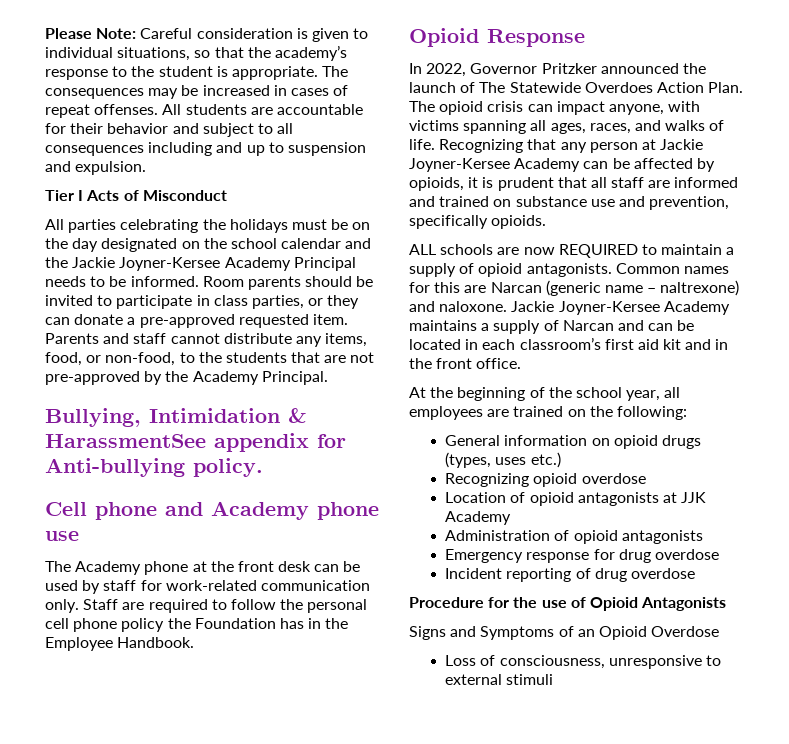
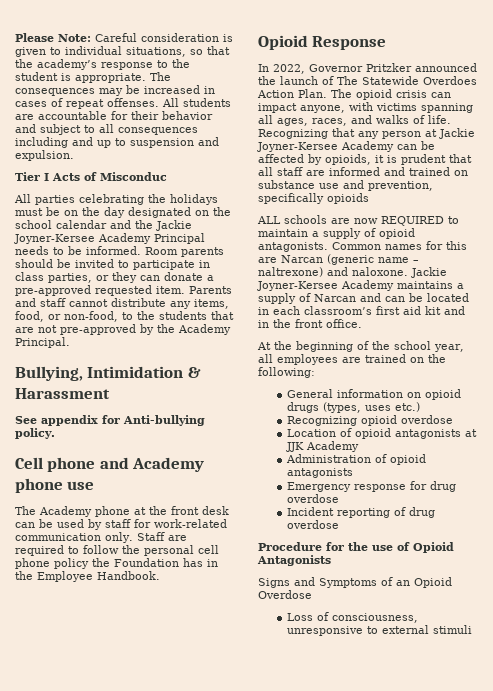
[142,190,227,201] Misconduct -> [100,172,167,181] Misconduc
[45,434,206,448] HarassmentSee -> [15,388,110,399] [15,416,37,424] Harassment // See
[491,215,547,229] opioids. -> [327,193,369,204] opioids

